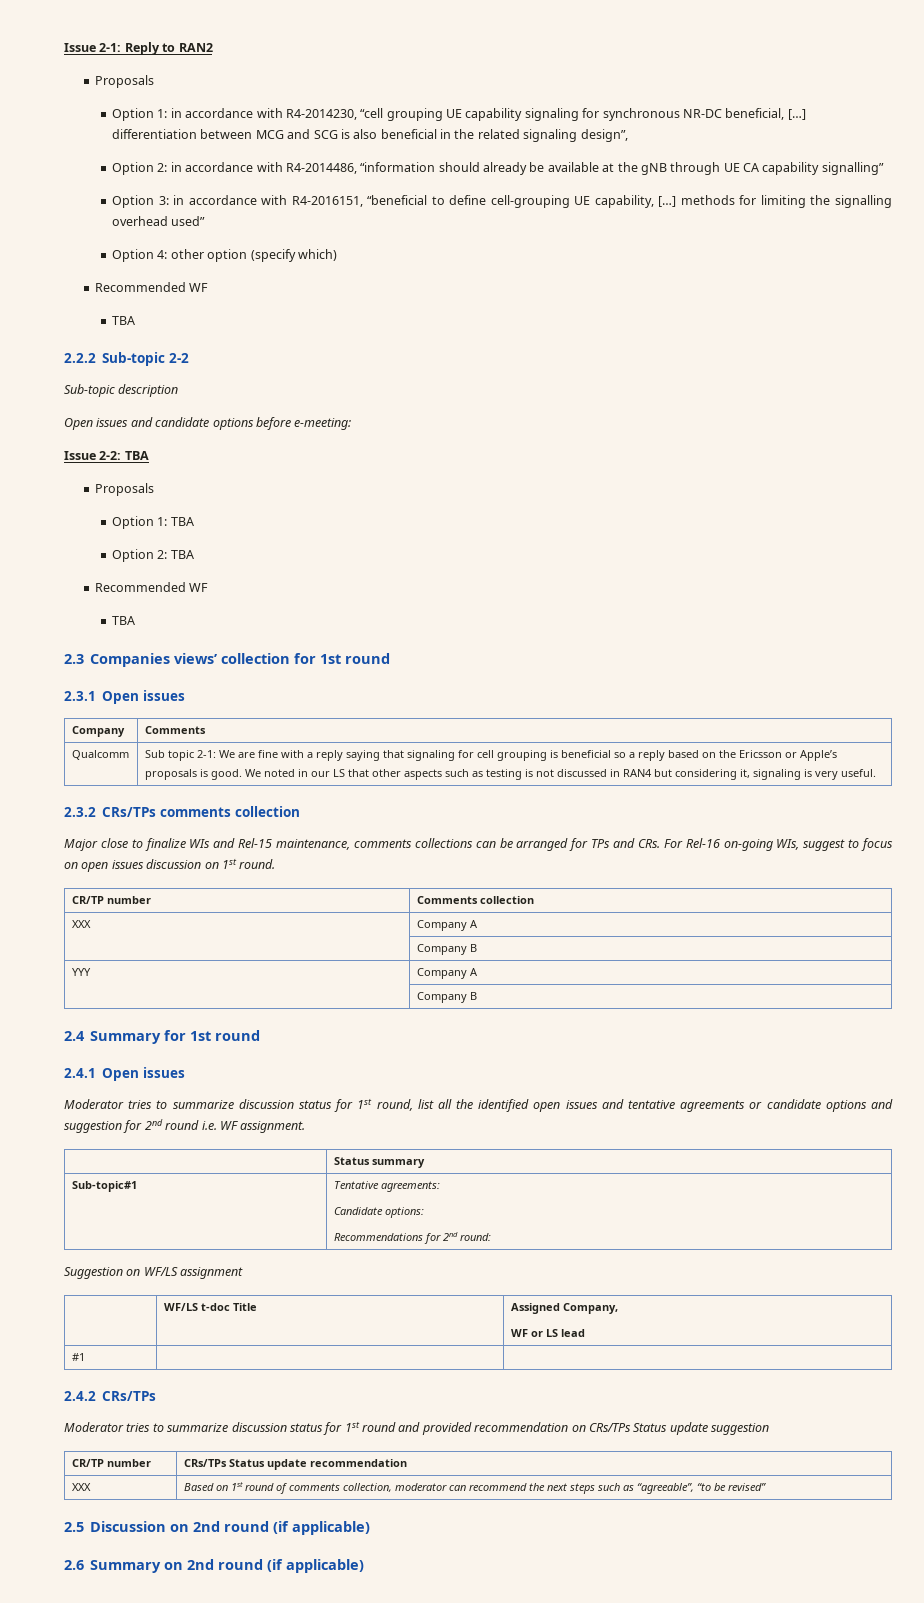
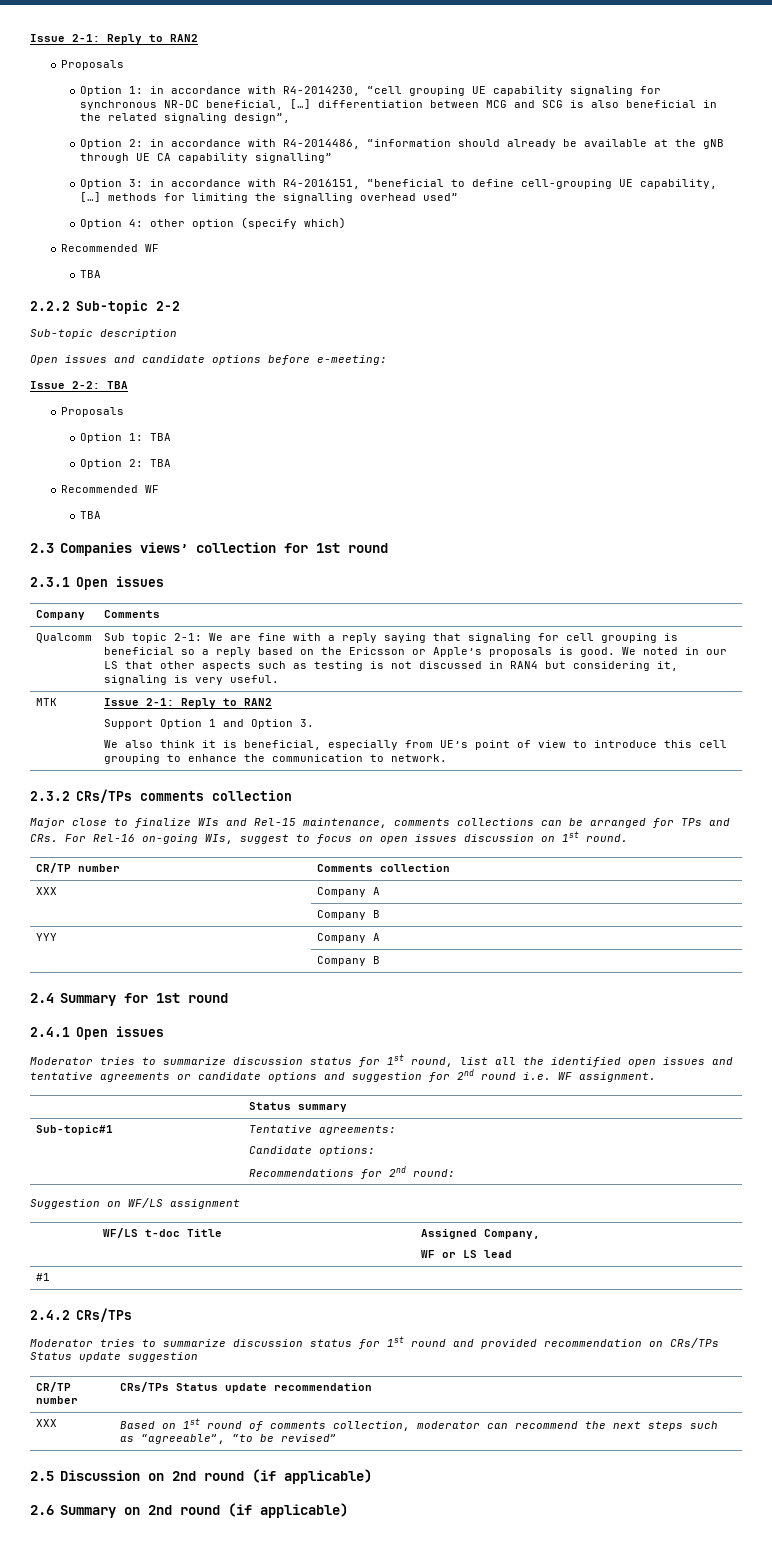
(876, 773) none -> [35,698,57,706] [103,698,272,708] [103,719,314,729] [103,740,727,750] [103,754,447,764] // MTK | Issue 2-1: Reply to RAN2 // Support Option 1 and Option 3. // We also think it is beneficial, especially from UE’s point of view to introduce this cell grouping to enhance the communication to network.

